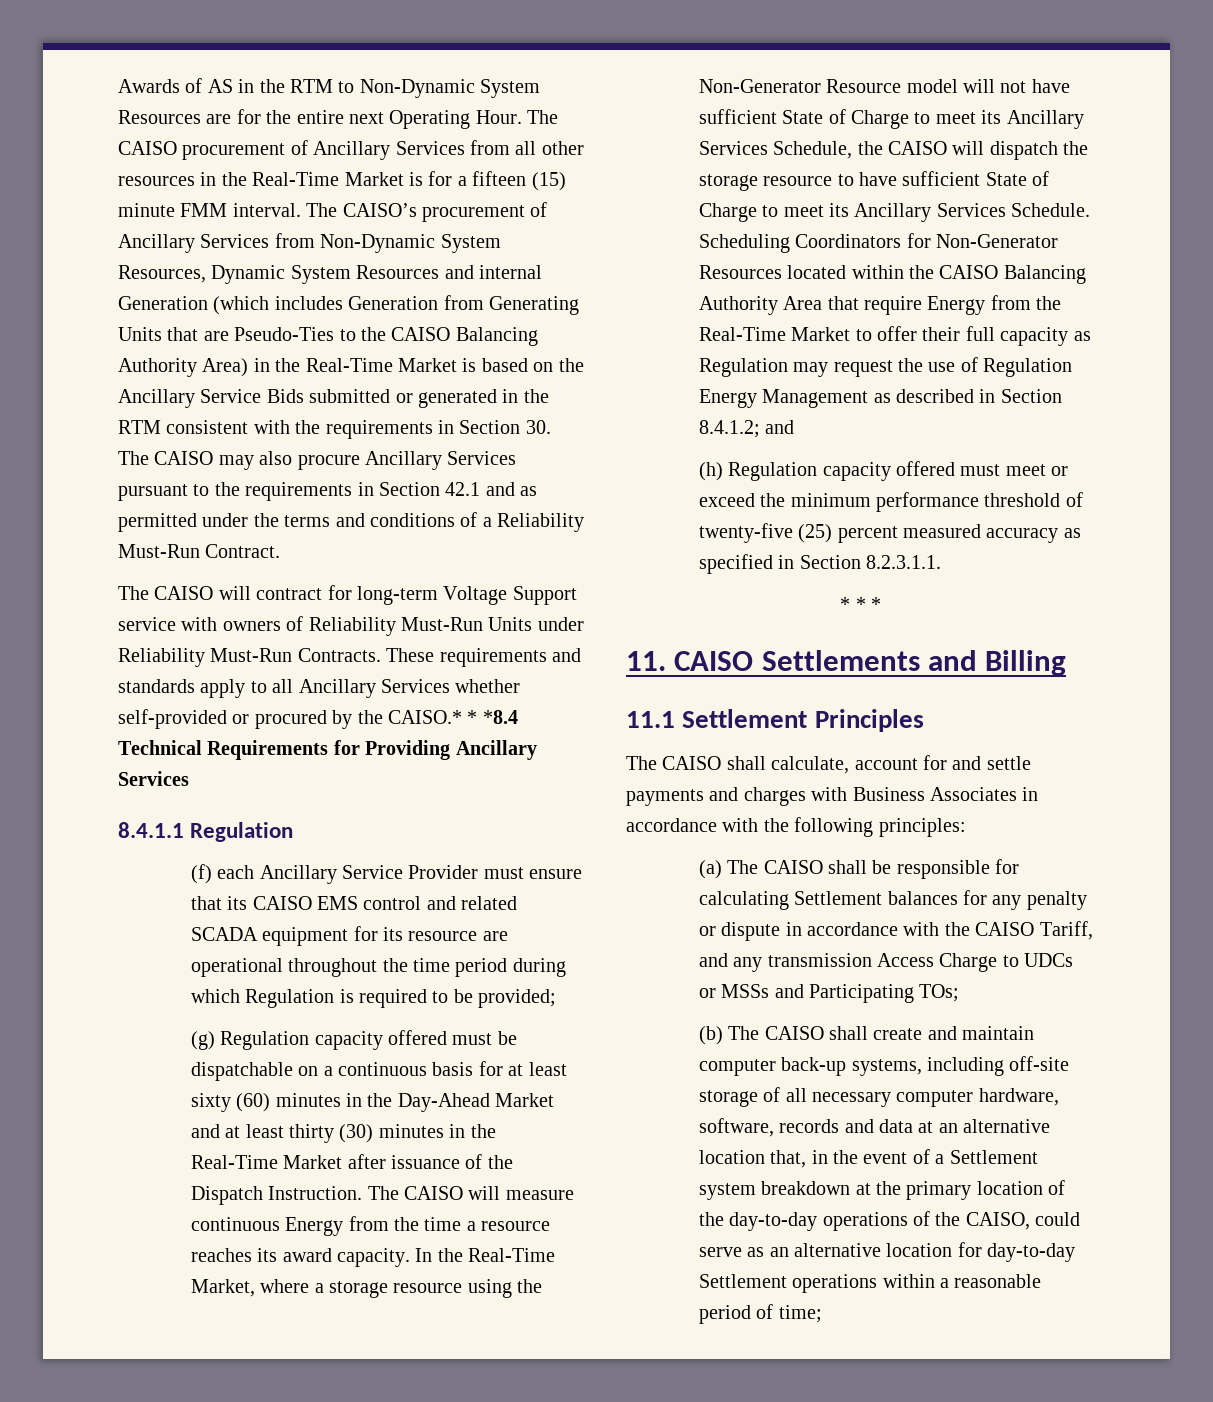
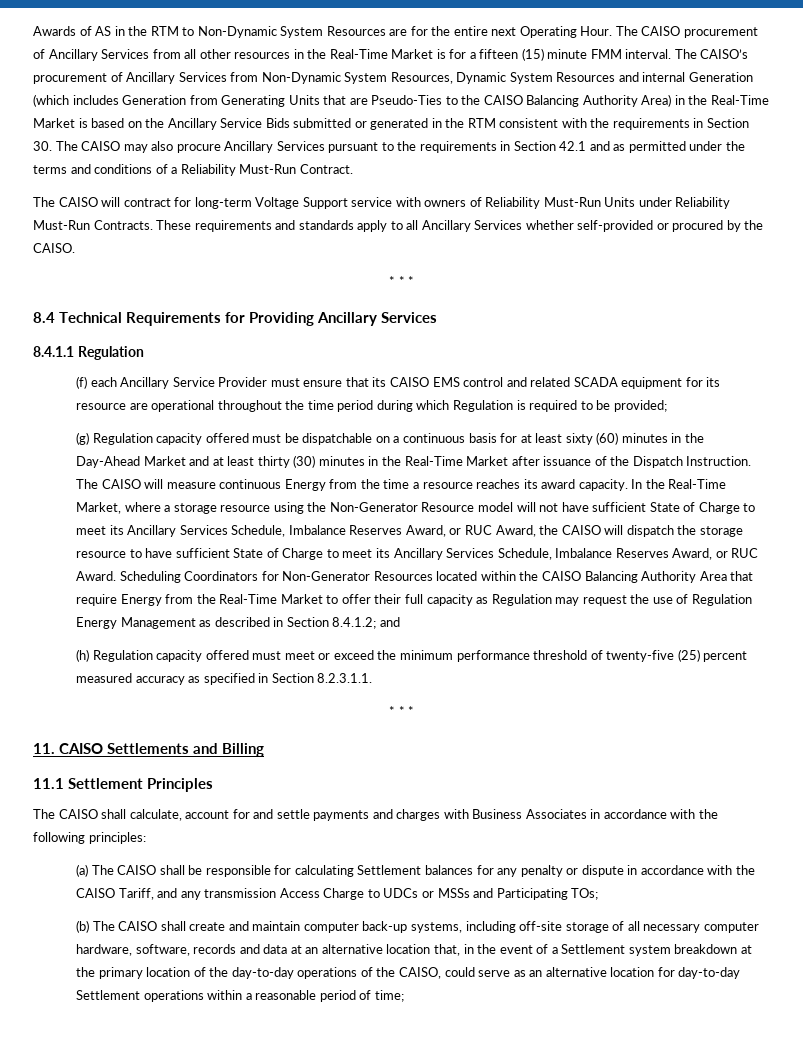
[388,710,518,724] CAISO.* * *8.4 -> [33,243,75,253] [388,276,415,286] [33,312,55,323] CAISO. // * * * // 8.4
(853, 150) none -> [288,525,536,537] Imbalance Reserves Award, or RUC Award,
[1011,203,1091,217] Schedule. -> [497,548,759,560] [76,571,117,581] Schedule, Imbalance Reserves Award, or RUC Award.

